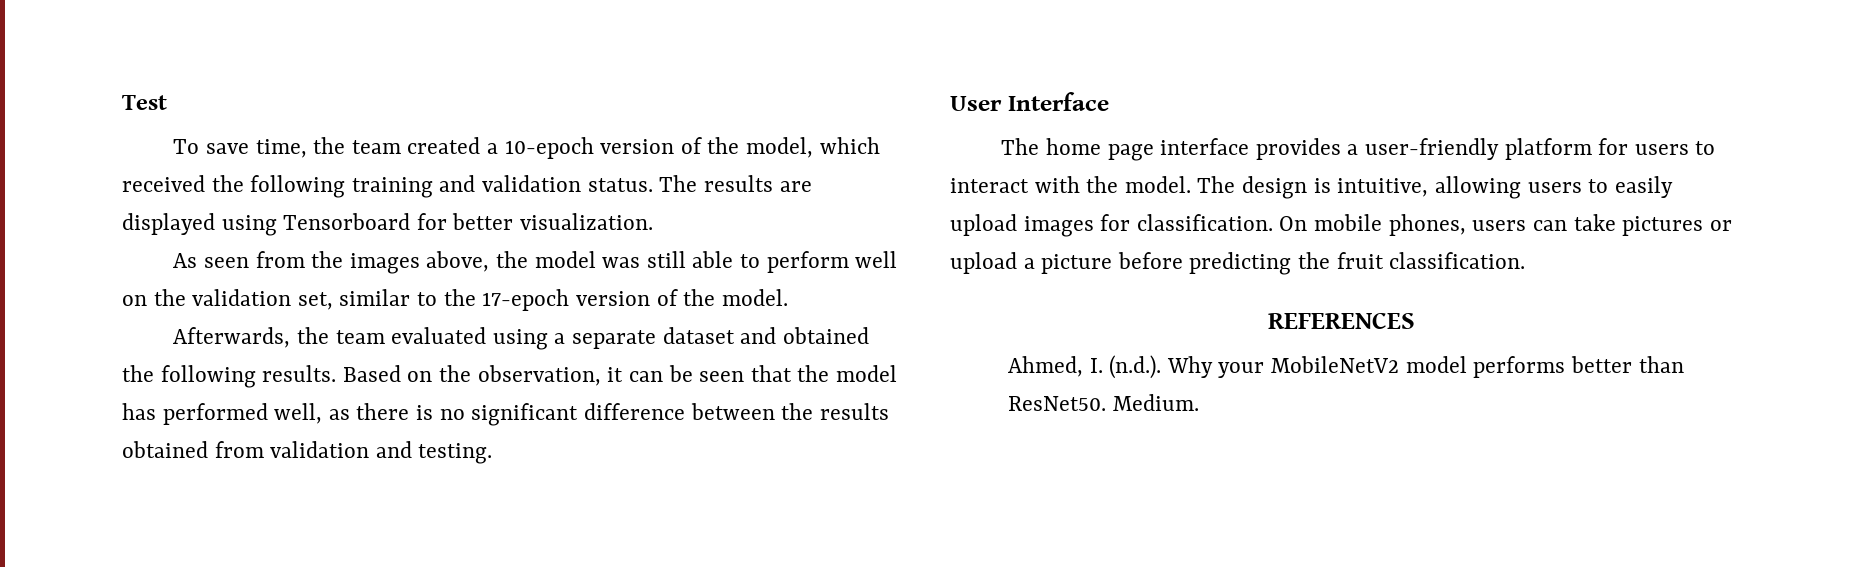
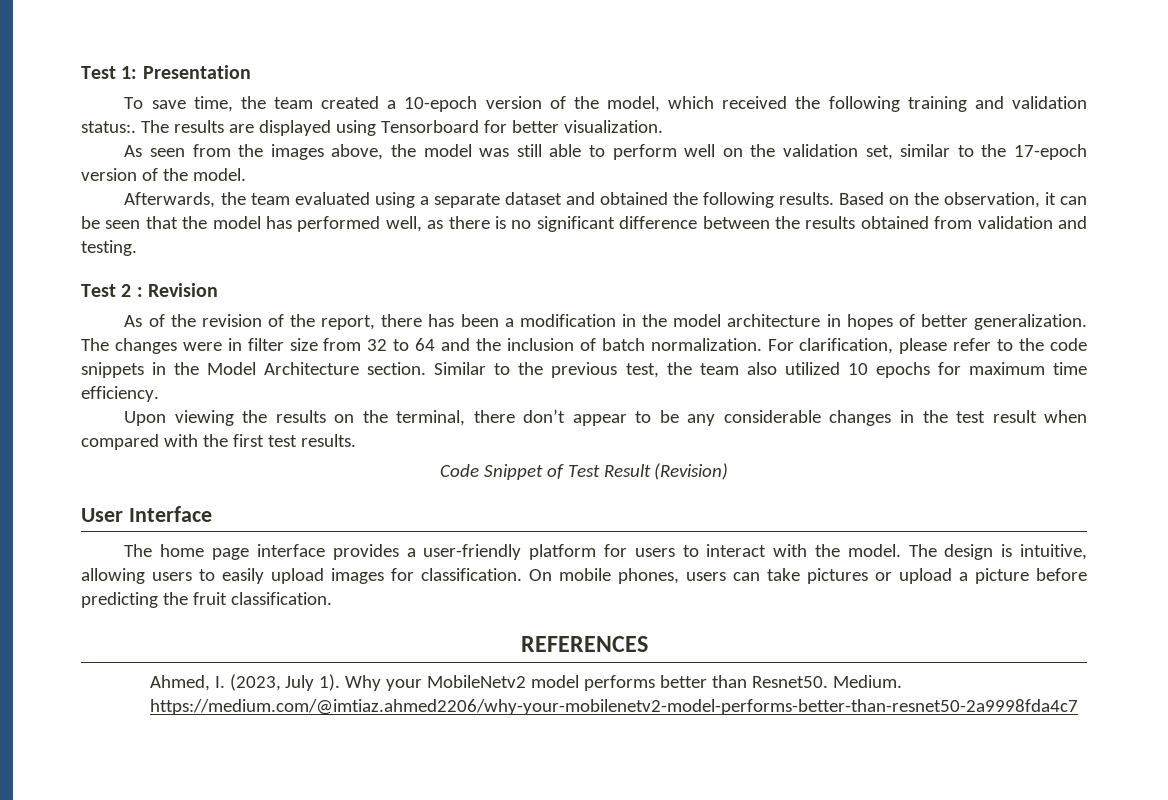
[122,95,167,110] Test -> [81,65,251,79] Test 1: Presentation
[587,178,653,192] status. -> [81,121,136,133] status:.
(493, 453) none -> [81,283,219,297] [124,314,1088,330] [81,338,1087,354] [81,362,1088,378] [81,386,159,402] [124,409,1087,426] [81,434,356,450] [439,463,729,480] // Test 2 : Revision // As of the revision of the report, there has been a modification in the model architecture in hopes of better generalization. The changes were in filter size from 32 to 64 and the inclusion of batch normalization. For clarification, please refer to the code snippets in the Model Architecture section. Similar to the previous test, the team also utilized 10 epochs for maximum time efficiency. // Upon viewing the results on the terminal, there don’t appear to be any considerable changes in the test result when compared with the first test results. // Code Snippet of Test Result (Revision)
[1109,355,1162,379] (n.d.). -> [229,674,341,691] (2023, July 1).
[1271,356,1400,373] MobileNetV2 -> [427,675,527,688] MobileNetv2
[1008,394,1199,411] ResNet50. Medium. -> [752,675,903,688] [149,699,1078,715] Resnet50. Medium. https://medium.com/@imtiaz.ahmed2206/why-your-mobilenetv2-model-performs-better-than-resnet50-2a9998fda4c7

